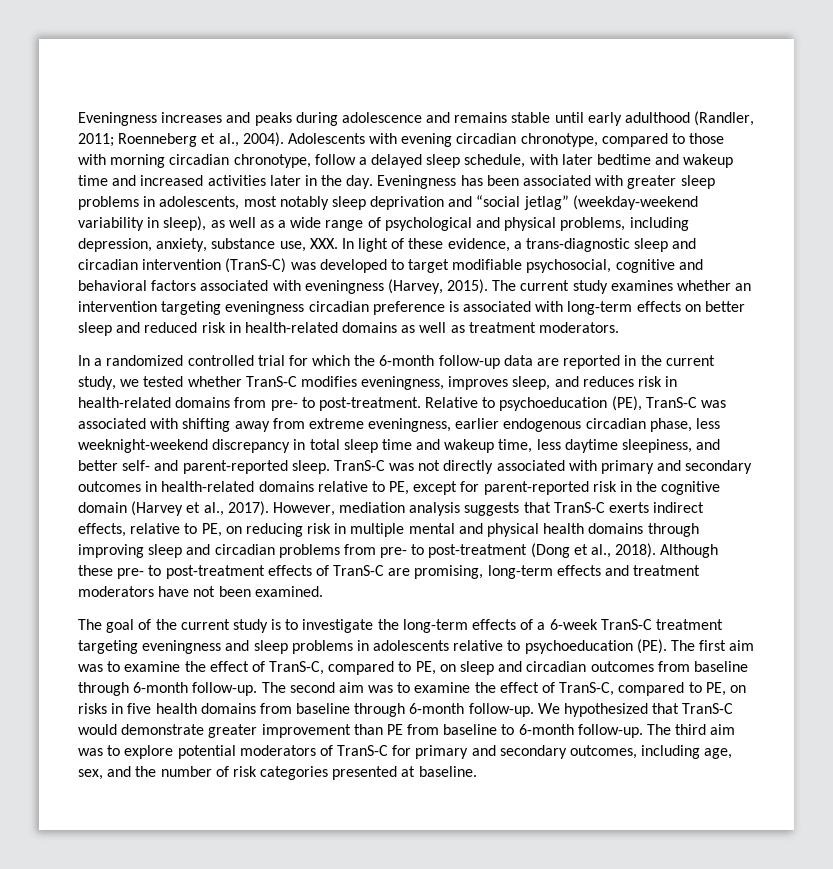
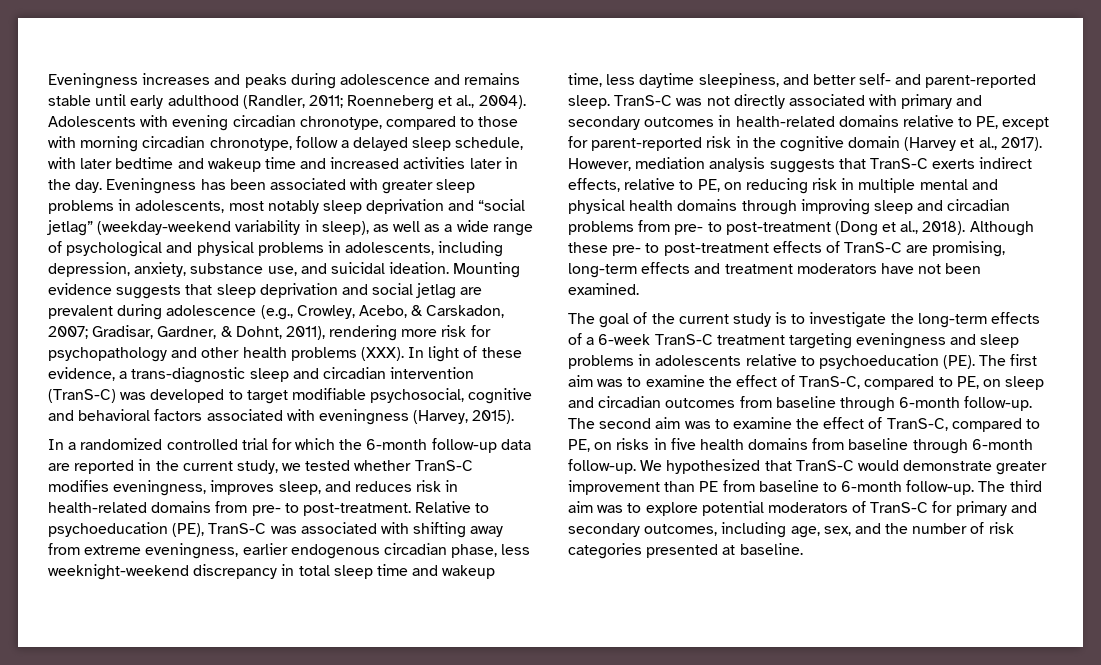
[560,217,626,231] problems, -> [257,241,435,256] problems in adolescents,
[309,238,338,249] XXX. -> [300,262,521,278] [48,283,483,299] [48,304,505,320] [48,325,491,341] [48,347,404,362] and suicidal ideation. Mounting evidence suggests that sleep deprivation and social jetlag are prevalent during adolescence (e.g., Crowley, Acebo, & Carskadon, 2007; Gradisar, Gardner, & Dohnt, 2011), rendering more risk for psychopathology and other health problems (XXX).
[492,280,752,294] [78,301,746,315] [78,322,620,336] The current study examines whether an intervention targeting eveningness circadian preference is associated with long-term effects on better sleep and reduced risk in health-related domains as well as treatment moderators. -> (515, 417) none

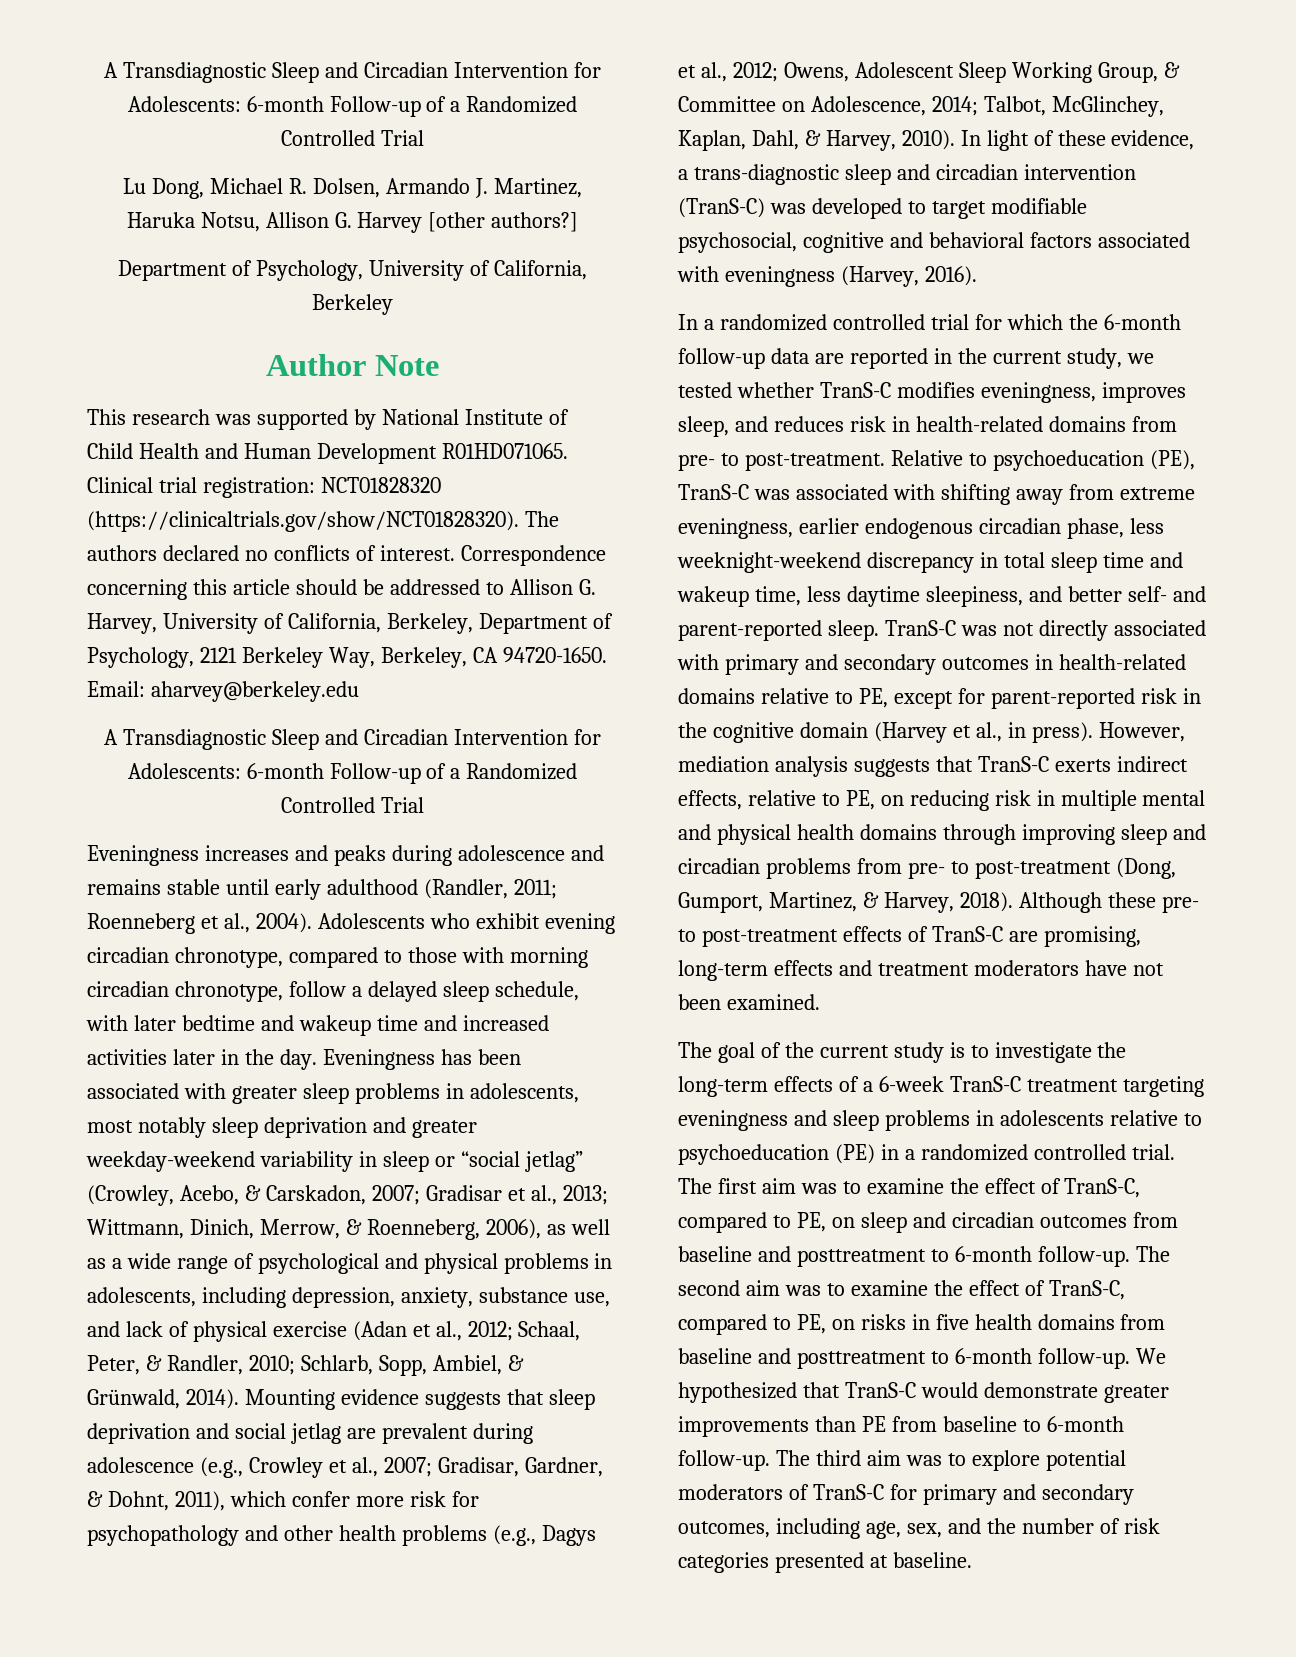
(48, 81) none -> [104,62,601,83] [127,96,578,117] [281,130,424,146] [123,178,582,199] [126,212,579,233] [118,260,587,281] [312,294,393,315] [266,354,439,376] [87,409,569,430] [87,443,568,464] [87,477,441,498] [87,511,559,532] [87,545,606,566] [87,579,596,600] [87,613,613,634] [87,647,607,668] [87,681,359,702] [104,729,601,750] [127,763,578,784] [281,797,424,813] A Transdiagnostic Sleep and Circadian Intervention for Adolescents: 6-month Follow-up of a Randomized Controlled Trial // Lu Dong, Michael R. Dolsen, Armando J. Martinez, Haruka Notsu, Allison G. Harvey [other authors?] // Department of Psychology, University of California, Berkeley // Author Note // This research was supported by National Institute of Child Health and Human Development R01HD071065. Clinical trial registration: NCT01828320 (https://clinicaltrials.gov/show/NCT01828320). The authors declared no conflicts of interest. Correspondence concerning this article should be addressed to Allison G. Harvey, University of California, Berkeley, Department of Psychology, 2121 Berkeley Way, Berkeley, CA 94720-1650. Email: aharvey@berkeley.edu // A Transdiagnostic Sleep and Circadian Intervention for Adolescents: 6-month Follow-up of a Randomized Controlled Trial //
[140,115,169,127] with -> [429,913,540,929] who exhibit
[478,199,526,211] [47,220,369,236] “social jetlag” (weekday-weekend variability in sleep), -> [411,1120,477,1138] [86,1151,583,1172] [87,1185,608,1206] [87,1219,541,1240] greater weekday-weekend variability in sleep or “social jetlag” (Crowley, Acebo, & Carskadon, 2007; Gradisar et al., 2013; Wittmann, Dinich, Merrow, & Roenneberg, 2006),
[330,262,450,274] suicidal ideation. -> [125,1321,581,1342] [87,1355,524,1376] [87,1389,239,1409] lack of physical exercise (Adan et al., 2012; Schaal, Peter, & Randler, 2010; Schlarb, Sopp, Ambiel, & Grünwald, 2014).
[296,305,505,319] Crowley, Acebo, & Carskadon, -> [248,1457,378,1478] Crowley et al.,
[329,325,398,341] rendering -> [229,1491,350,1507] which confer
[360,347,404,361] (XXX). -> [492,1525,596,1546] [678,62,1180,83] [678,96,1164,117] [678,130,955,151] (e.g., Dagys et al., 2012; Owens, Adolescent Sleep Working Group, & Committee on Adolescence, 2014; Talbot, McGlinchey, Kaplan, Dahl, & Harvey, 2010).
[472,410,515,424] 2015). -> [924,266,977,286] 2016).
[1000,137,1042,151] 2017). -> [1007,722,1093,743] in press).
[834,221,919,236] (Dong et al., -> [1115,858,1176,879] [678,892,954,913] (Dong, Gumport, Martinez, & Harvey,
[943,355,976,369] (PE). -> [834,1144,1175,1164] (PE) in a randomized controlled trial.
[839,397,895,412] through -> [757,1246,949,1267] and posttreatment to
[912,439,968,454] through -> [757,1348,949,1369] and posttreatment to
[568,480,660,495] improvement -> [678,1416,809,1437] improvements

